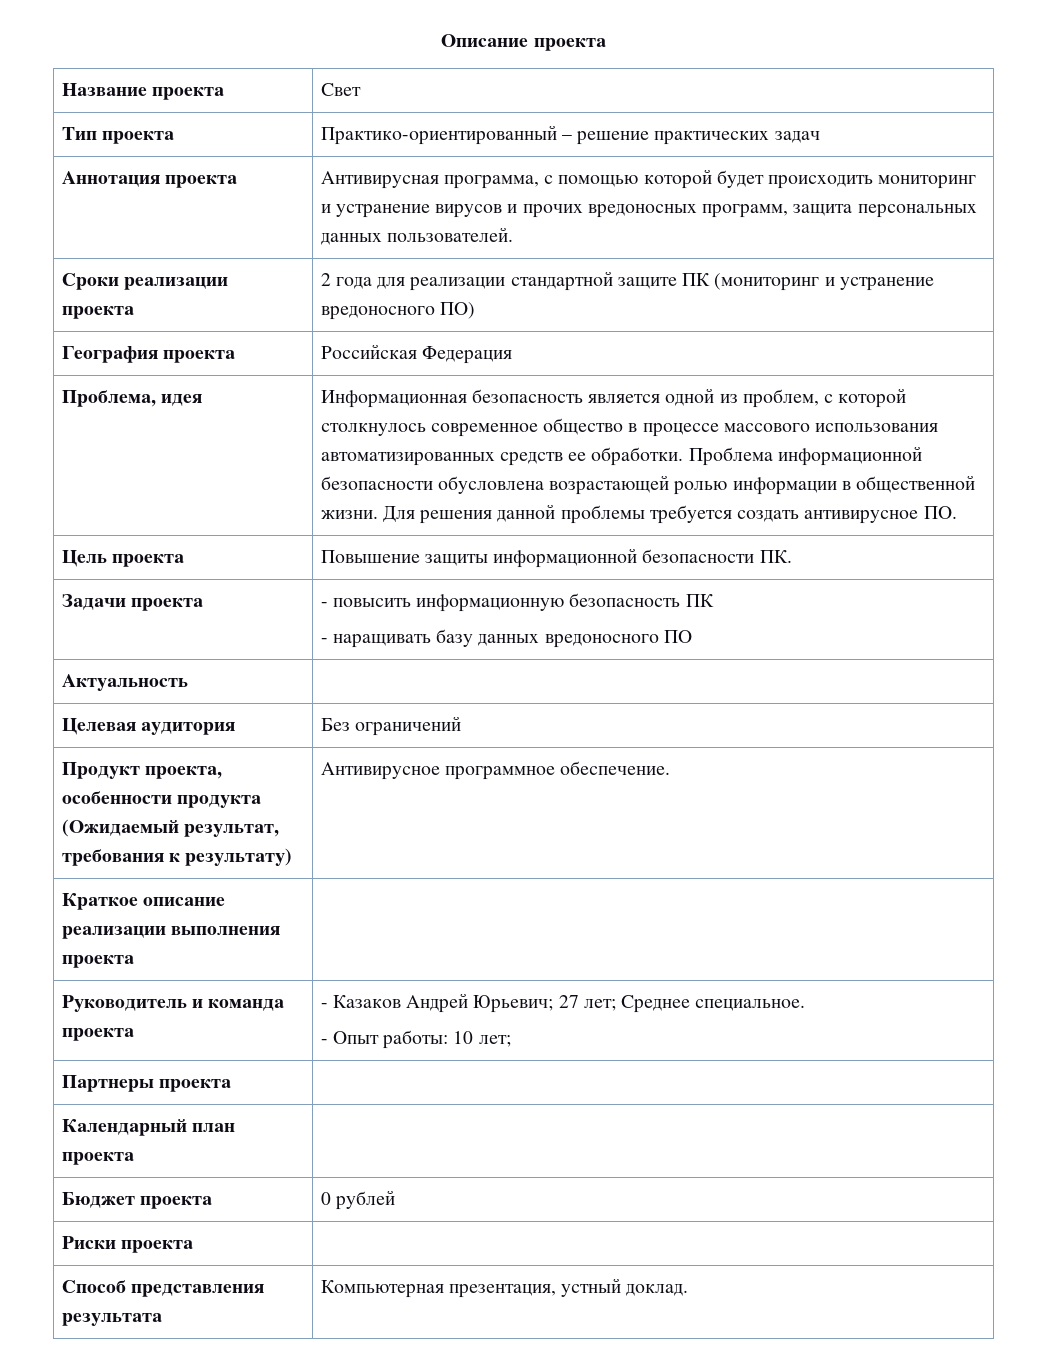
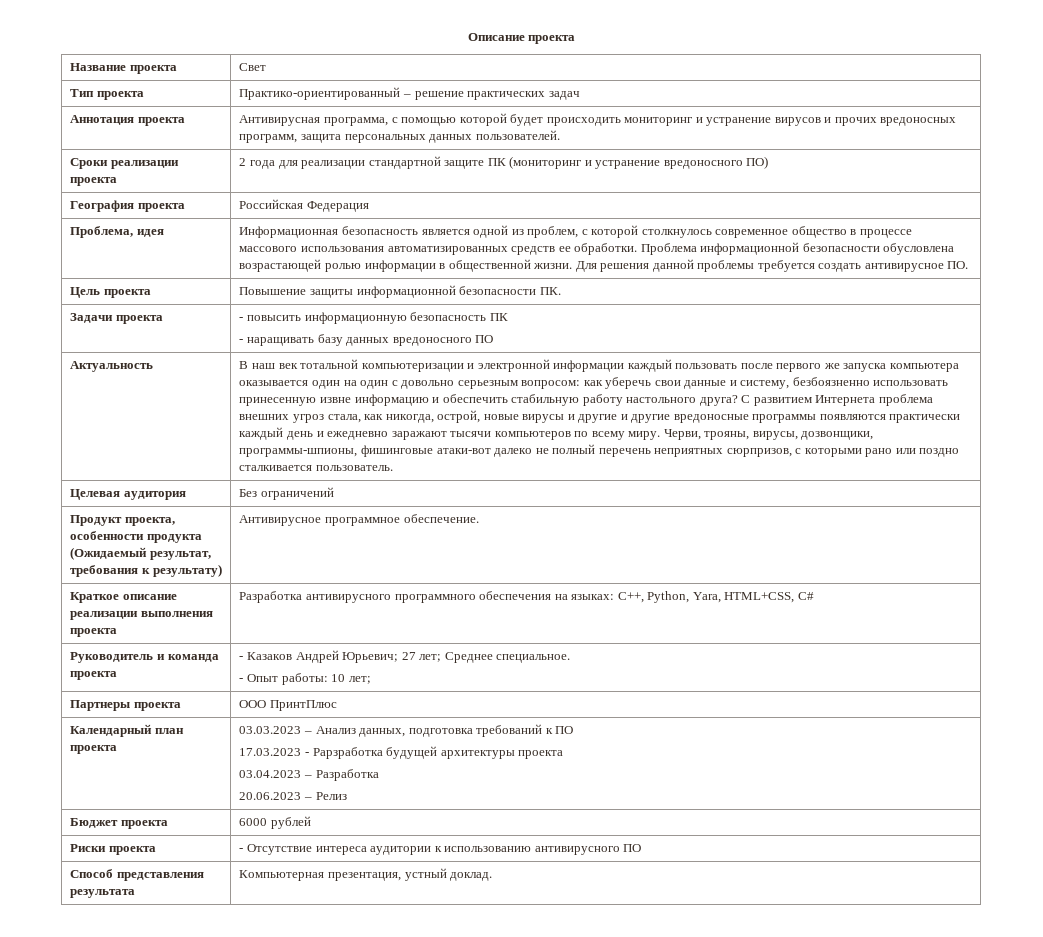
(188, 682) none -> [239,359,959,372] [239,377,949,389] [239,394,933,406] [239,410,961,423] [239,427,874,440] [239,444,960,457] [239,465,393,471] В наш век тотальной компьютеризации и электронной информации каждый пользовать после первого же запуска компьютера оказывается один на один с довольно серьезным вопросом: как уберечь свои данные и систему, безбоязненно использовать принесенную извне информацию и обеспечить стабильную работу настольного друга? С развитием Интернета проблема внешних угроз стала, как никогда, острой, новые вирусы и другие и другие вредоносные программы появляются практически каждый день и ежедневно заражают тысячи компьютеров по всему миру. Черви, трояны, вирусы, дозвонщики, программы-шпионы, фишинговые атаки-вот далеко не полный перечень неприятных сюрпризов, с которыми рано или поздно сталкивается пользователь.
(134, 961) none -> [239,591,814,603] Разработка антивирусного программного обеспечения на языках: С++, Python, Yara, HTML+CSS, C#
(231, 1085) none -> [239,700,337,711] ООО ПринтПлюс
(134, 1158) none -> [239,724,574,737] [239,746,564,759] [239,769,379,781] [239,792,347,800] 03.03.2023 – Анализ данных, подготовка требований к ПО // 17.03.2023 - Рарзработка будущей архитектуры проекта // 03.04.2023 – Разработка // 20.06.2023 – Релиз
[320,1192,331,1205] 0 -> [239,818,268,826] 6000
(193, 1246) none -> [239,844,642,855] - Отсутствие интереса аудитории к использованию антивирусного ПО

